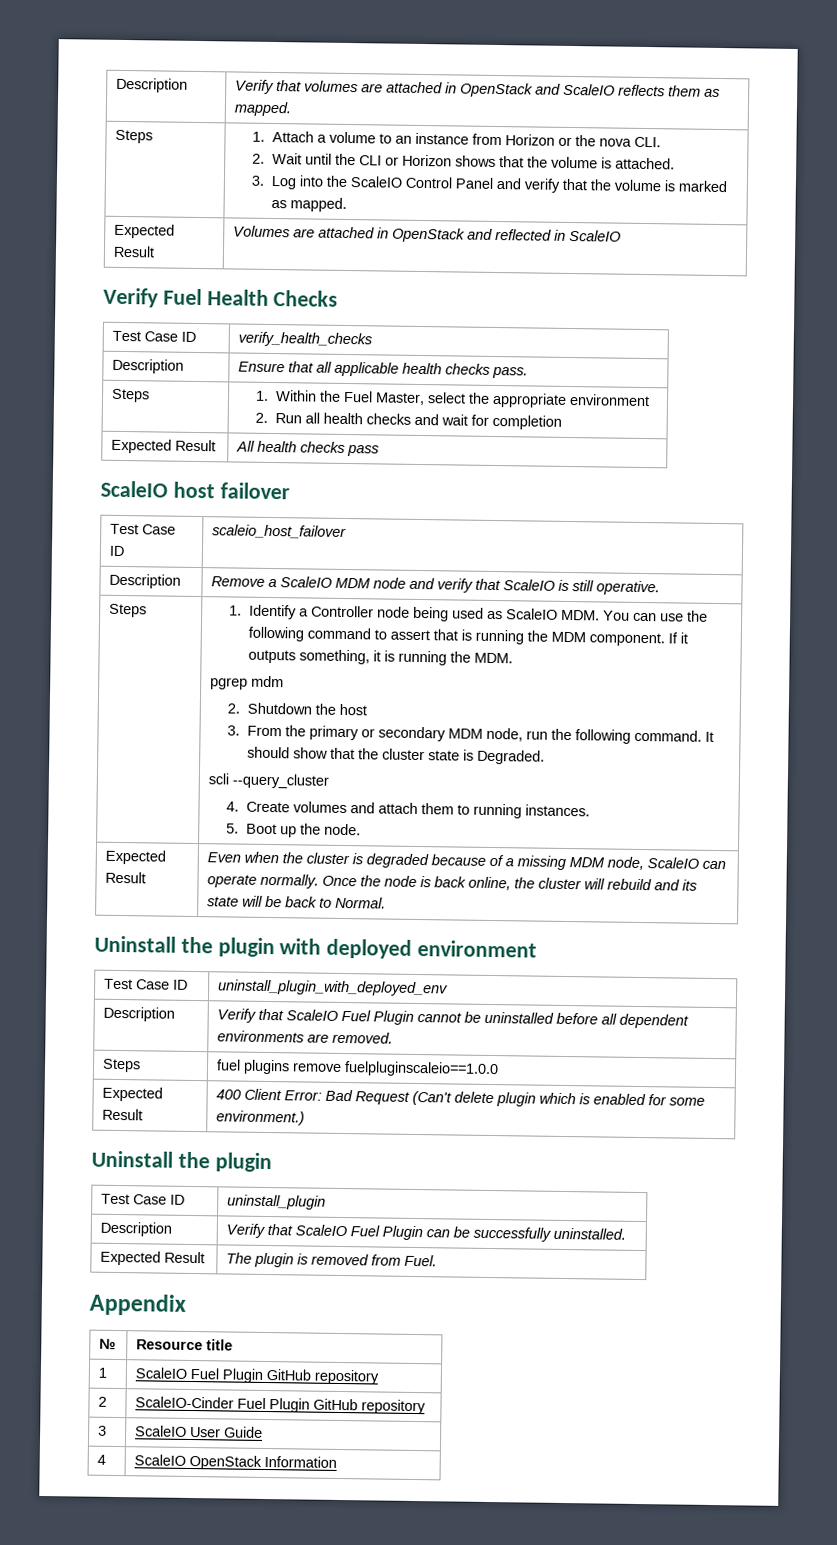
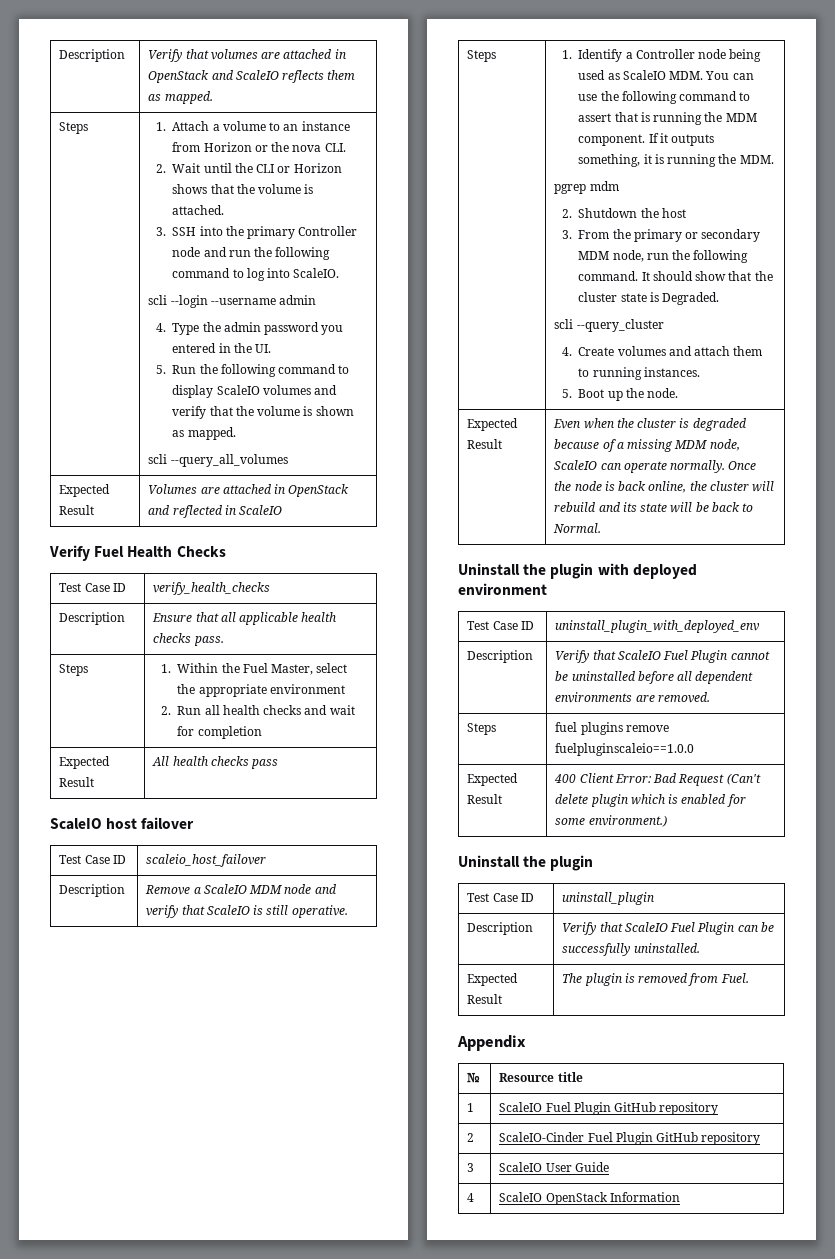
[270,175,297,190] Log -> [172,227,197,236] SSH
[349,176,493,189] ScaleIO Control Panel -> [247,226,358,239] [172,247,331,260] [172,268,340,281] [148,295,317,308] [156,322,344,335] [172,343,272,353] [156,364,350,377] [172,385,311,398] primary Controller node and run the following command to log into ScaleIO. // scli --login --username admin // 4. Type the admin password you entered in the UI. // 5. Run the following command to display ScaleIO volumes
[677,180,727,193] [270,197,347,212] marked as mapped. -> [315,406,354,416] [172,427,236,440] [148,454,288,467] shown as mapped. // scli --query_all_volumes

